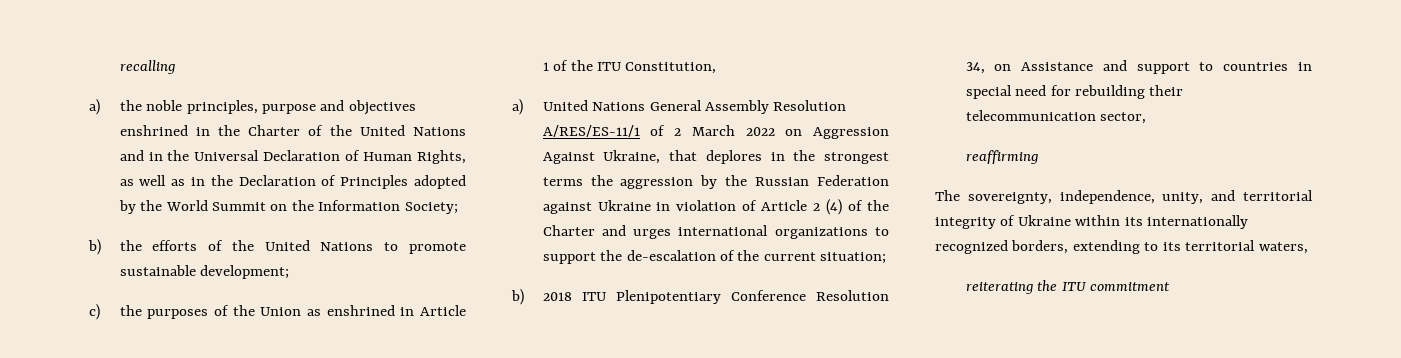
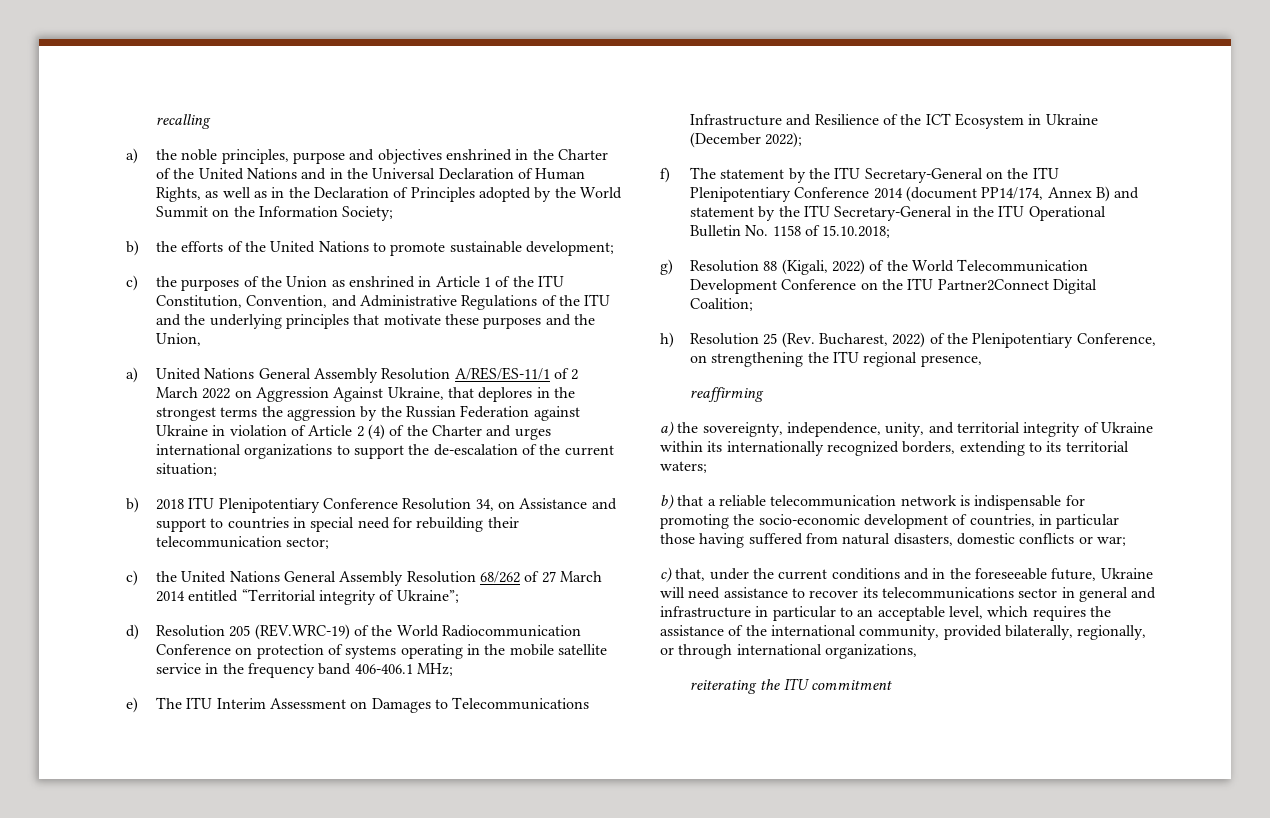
(717, 68) none -> [246,294,611,310] [156,314,595,329] [156,333,202,346] Convention, and Administrative Regulations of the ITU and the underlying principles that motivate these purposes and the Union,
[1100,112,1147,124] sector, -> [286,537,330,549] [126,570,602,586] [156,589,459,605] [126,624,582,640] [156,644,607,659] [156,663,454,678] [126,697,590,713] [690,113,1098,129] [690,132,803,148] [660,167,1059,183] [690,186,1140,202] [690,205,1106,221] [690,225,891,238] [660,259,1089,275] [690,278,1098,294] [690,298,754,311] [660,332,1156,348] [690,351,982,367] sector; // c) the United Nations General Assembly Resolution 68/262 of 27 March 2014 entitled “Territorial integrity of Ukraine”; // d) Resolution 205 (REV.WRC-19) of the World Radiocommunication Conference on protection of systems operating in the mobile satellite service in the frequency band 406-406.1 MHz; // e) The ITU Interim Assessment on Damages to Telecommunications Infrastructure and Resilience of the ICT Ecosystem in Ukraine (December 2022); // f) The statement by the ITU Secretary-General on the ITU Plenipotentiary Conference 2014 (document PP14/174, Annex B) and statement by the ITU Secretary-General in the ITU Operational Bulletin No. 1158 of 15.10.2018; // g) Resolution 88 (Kigali, 2022) of the World Telecommunication Development Conference on the ITU Partner2Connect Digital Coalition; // h) Resolution 25 (Rev. Bucharest, 2022) of the Plenipotentiary Conference, on strengthening the ITU regional presence,
[935,190,960,201] The -> [660,421,699,437] a) the
[1258,242,1308,254] waters, -> [660,461,707,473] [660,494,1085,510] [660,514,1120,529] [660,533,1126,548] [660,567,1153,583] [660,587,1157,602] [660,606,1111,621] [660,625,1147,640] [660,644,917,659] waters; // b) that a reliable telecommunication network is indispensable for promoting the socio-economic development of countries, in particular those having suffered from natural disasters, domestic conflicts or war; // c) that, under the current conditions and in the foreseeable future, Ukraine will need assistance to recover its telecommunications sector in general and infrastructure in particular to an acceptable level, which requires the assistance of the international community, provided bilaterally, regionally, or through international organizations,

